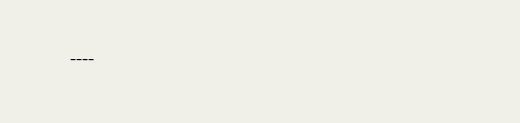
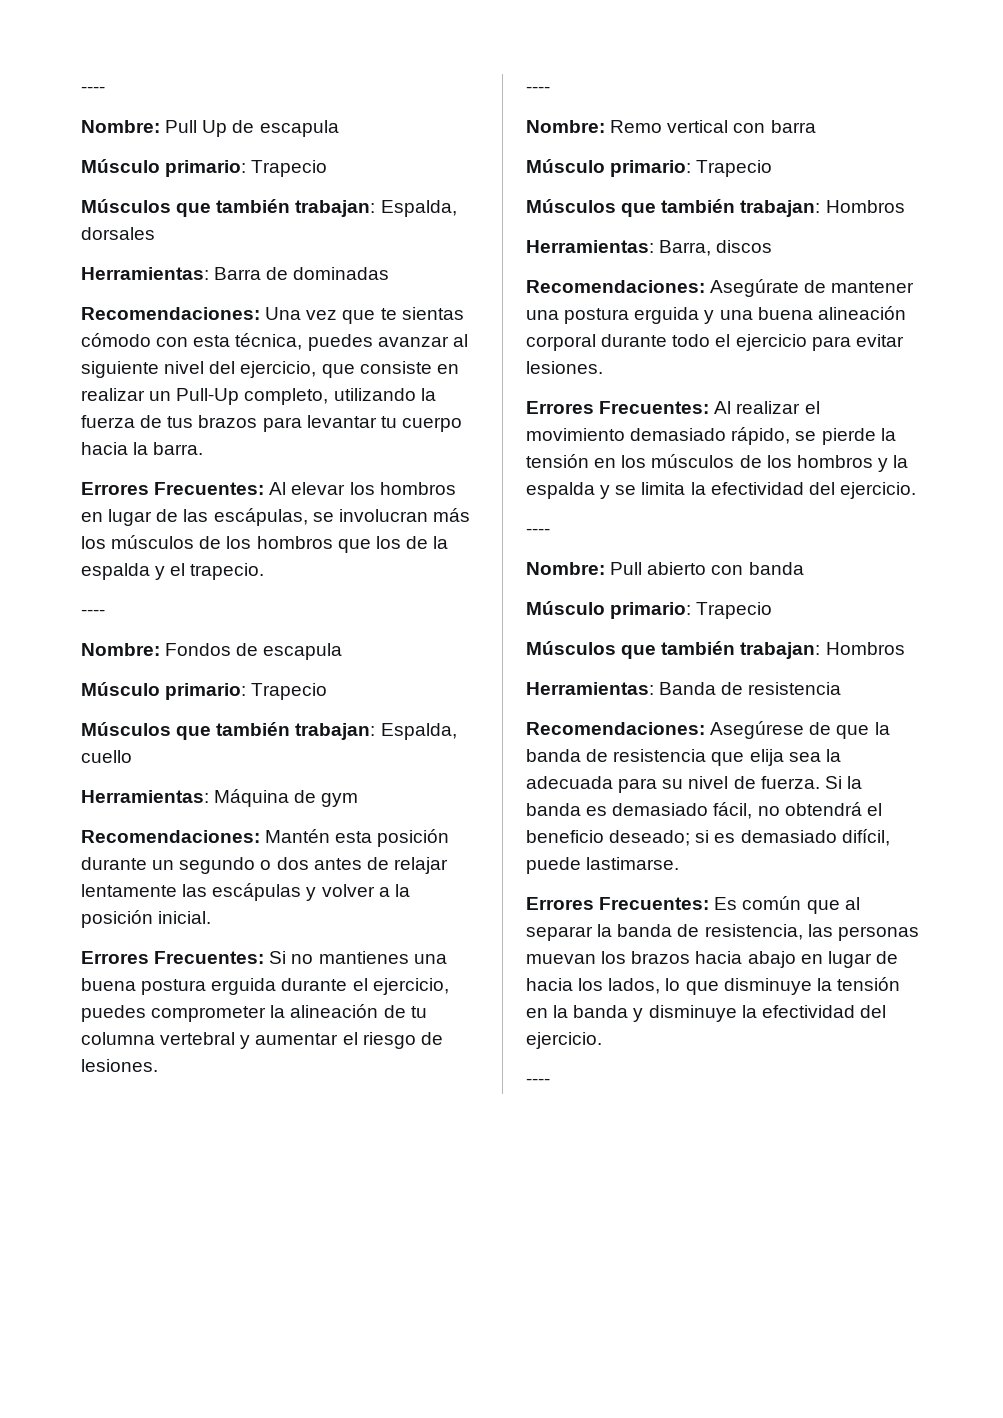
[70,59,94,64] ---- -> [81,86,105,93] [81,120,339,137] [81,159,328,177] [81,199,457,217] [81,227,155,240] [81,267,390,280] [81,307,464,324] [81,333,468,351] [81,361,459,378] [81,388,436,405] [81,415,462,432] [81,442,204,455] [81,482,456,495] [81,508,470,526] [81,535,449,553] [81,563,265,580] [81,609,105,616] [81,643,343,660] [81,682,328,700] [81,722,457,740] [81,750,132,763] [81,789,359,807] [81,829,450,847] [81,857,448,874] [81,883,410,901] [81,910,212,928] [81,951,447,964] [81,978,449,995] [81,1004,427,1022] [81,1032,443,1049] [81,1059,158,1072] [526,86,550,93] [526,120,816,133] [526,159,773,177] [526,199,905,217] [526,240,773,256] [526,279,915,297] [526,306,906,324] [526,334,904,351] [526,361,603,374] [526,401,820,414] [526,427,896,445] [526,454,909,472] [526,482,916,499] [526,528,550,535] [526,562,804,575] [526,601,773,619] [526,641,905,659] [526,682,842,695] [526,721,890,739] [526,749,841,766] [526,776,862,793] [526,802,882,819] [526,829,890,846] [526,857,680,874] [526,896,860,914] [526,924,919,941] [526,951,898,968] [526,977,900,995] [526,1005,886,1022] [526,1032,602,1049] [526,1078,550,1085] ---- // Nombre: Pull Up de escapula // Músculo primario: Trapecio // Músculos que también trabajan: Espalda, dorsales // Herramientas: Barra de dominadas // Recomendaciones: Una vez que te sientas cómodo con esta técnica, puedes avanzar al siguiente nivel del ejercicio, que consiste en realizar un Pull-Up completo, utilizando la fuerza de tus brazos para levantar tu cuerpo hacia la barra. // Errores Frecuentes: Al elevar los hombros en lugar de las escápulas, se involucran más los músculos de los hombros que los de la espalda y el trapecio. // ---- // Nombre: Fondos de escapula // Músculo primario: Trapecio // Músculos que también trabajan: Espalda, cuello // Herramientas: Máquina de gym // Recomendaciones: Mantén esta posición durante un segundo o dos antes de relajar lentamente las escápulas y volver a la posición inicial. // Errores Frecuentes: Si no mantienes una buena postura erguida durante el ejercicio, puedes comprometer la alineación de tu columna vertebral y aumentar el riesgo de lesiones. // ---- // Nombre: Remo vertical con barra // Músculo primario: Trapecio // Músculos que también trabajan: Hombros // Herramientas: Barra, discos // Recomendaciones: Asegúrate de mantener una postura erguida y una buena alineación corporal durante todo el ejercicio para evitar lesiones. // Errores Frecuentes: Al realizar el movimiento demasiado rápido, se pierde la tensión en los músculos de los hombros y la espalda y se limita la efectividad del ejercicio. // ---- // Nombre: Pull abierto con banda // Músculo primario: Trapecio // Músculos que también trabajan: Hombros // Herramientas: Banda de resistencia // Recomendaciones: Asegúrese de que la banda de resistencia que elija sea la adecuada para su nivel de fuerza. Si la banda es demasiado fácil, no obtendrá el beneficio deseado; si es demasiado difícil, puede lastimarse. // Errores Frecuentes: Es común que al separar la banda de resistencia, las personas muevan los brazos hacia abajo en lugar de hacia los lados, lo que disminuye la tensión en la banda y disminuye la efectividad del ejercicio. // ----

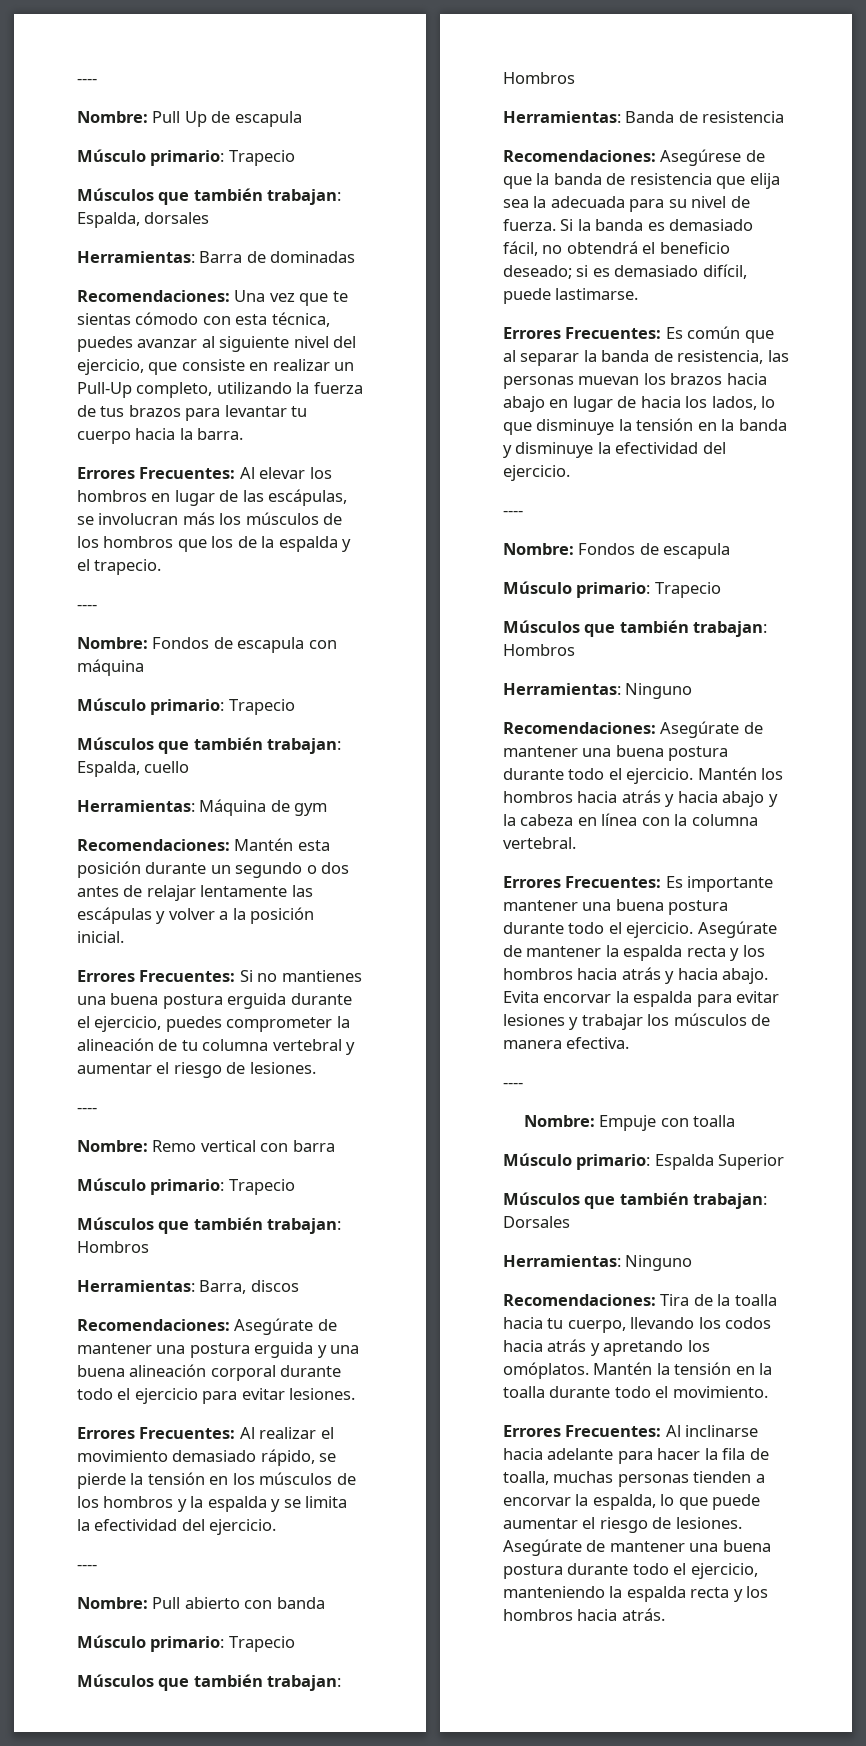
(343, 651) none -> [308,640,337,649] [77,659,144,676] con máquina
(550, 1081) none -> [503,543,731,559] [503,581,721,598] [503,620,768,637] [503,644,575,656] [503,683,693,699] [503,721,763,738] [503,745,729,761] [503,767,784,784] [503,790,778,807] [503,813,758,826] [503,837,576,849] [503,876,774,892] [503,899,729,915] [503,921,777,938] [503,945,765,961] [503,967,769,984] [503,991,780,1007] [503,1013,771,1030] [503,1037,630,1049] [503,1082,523,1088] [523,1115,736,1131] [503,1153,785,1170] [503,1192,768,1209] [503,1216,570,1228] [503,1255,693,1271] [503,1294,777,1306] [503,1317,772,1333] [503,1339,710,1356] [503,1362,773,1379] [503,1386,768,1398] [503,1425,759,1437] [503,1448,769,1464] [503,1471,765,1487] [503,1494,761,1510] [503,1517,742,1533] [503,1539,771,1556] [503,1563,758,1579] [503,1586,769,1602] [503,1608,665,1621] // Nombre: Fondos de escapula // Músculo primario: Trapecio // Músculos que también trabajan: Hombros // Herramientas: Ninguno // Recomendaciones: Asegúrate de mantener una buena postura durante todo el ejercicio. Mantén los hombros hacia atrás y hacia abajo y la cabeza en línea con la columna vertebral. // Errores Frecuentes: Es importante mantener una buena postura durante todo el ejercicio. Asegúrate de mantener la espalda recta y los hombros hacia atrás y hacia abajo. Evita encorvar la espalda para evitar lesiones y trabajar los músculos de manera efectiva. // ---- // Nombre: Empuje con toalla // Músculo primario: Espalda Superior // Músculos que también trabajan: Dorsales // Herramientas: Ninguno // Recomendaciones: Tira de la toalla hacia tu cuerpo, llevando los codos hacia atrás y apretando los omóplatos. Mantén la tensión en la toalla durante todo el movimiento. // Errores Frecuentes: Al inclinarse hacia adelante para hacer la fila de toalla, muchas personas tienden a encorvar la espalda, lo que puede aumentar el riesgo de lesiones. Asegúrate de mantener una buena postura durante todo el ejercicio, manteniendo la espalda recta y los hombros hacia atrás.

